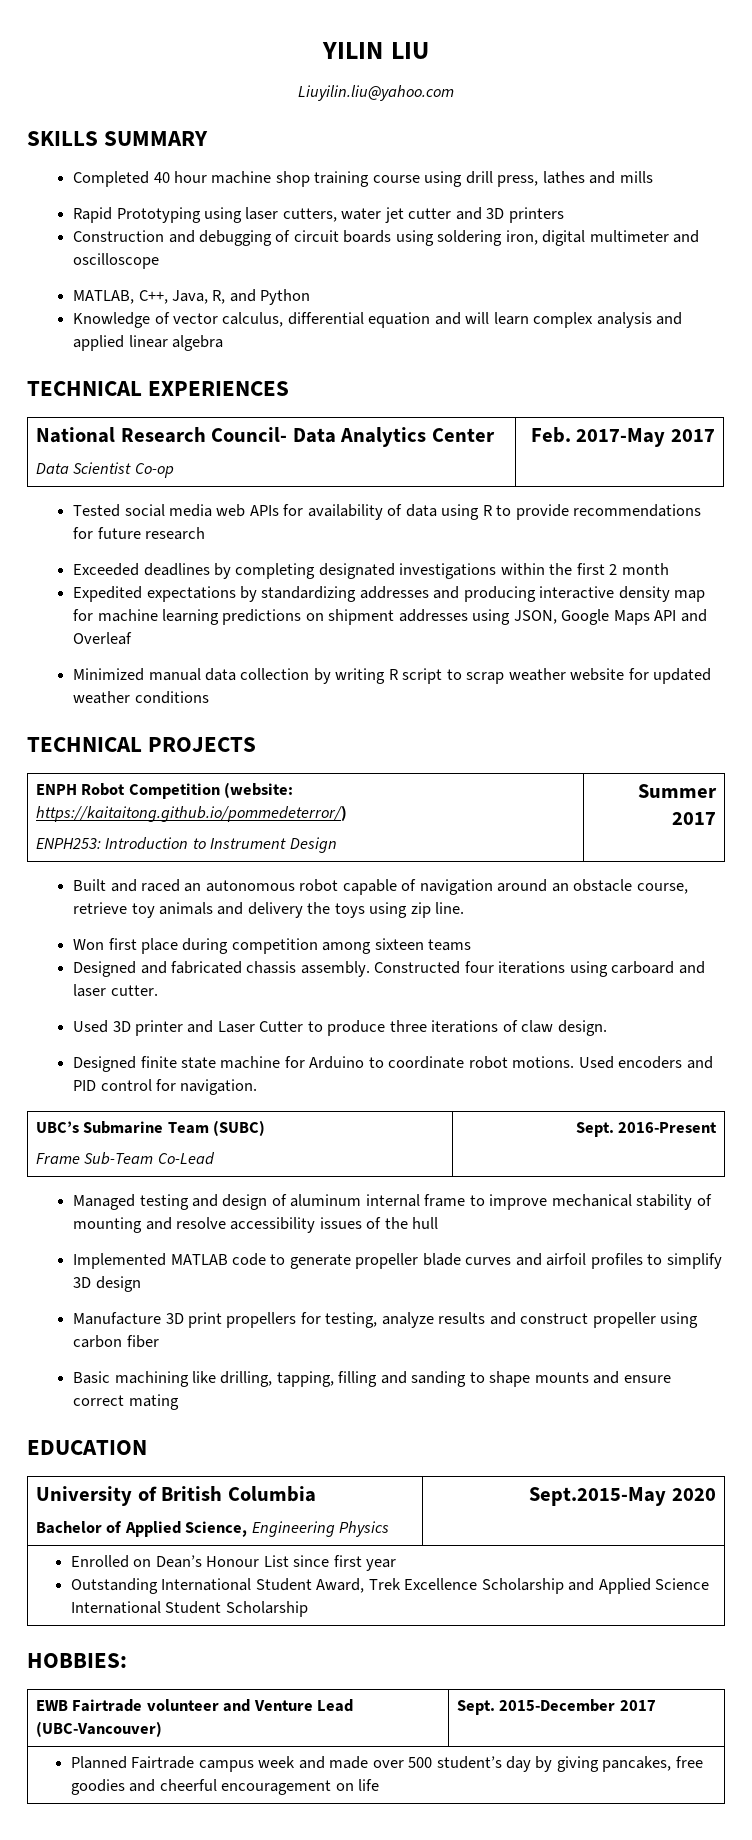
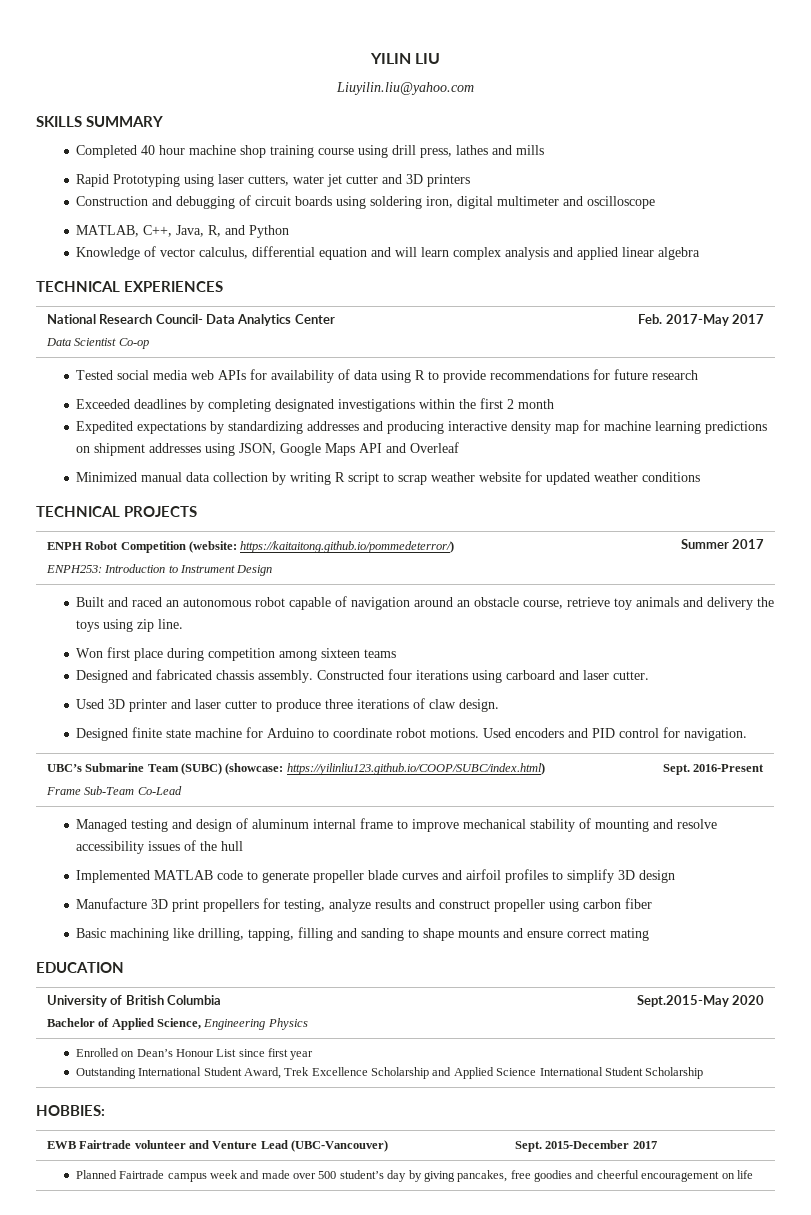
[217,1021,304,1033] Laser Cutter -> [195,699,258,709] laser cutter
(266, 1128) none -> [225,763,545,775] (showcase: https://yilinliu123.github.io/COOP/SUBC/index.html)

